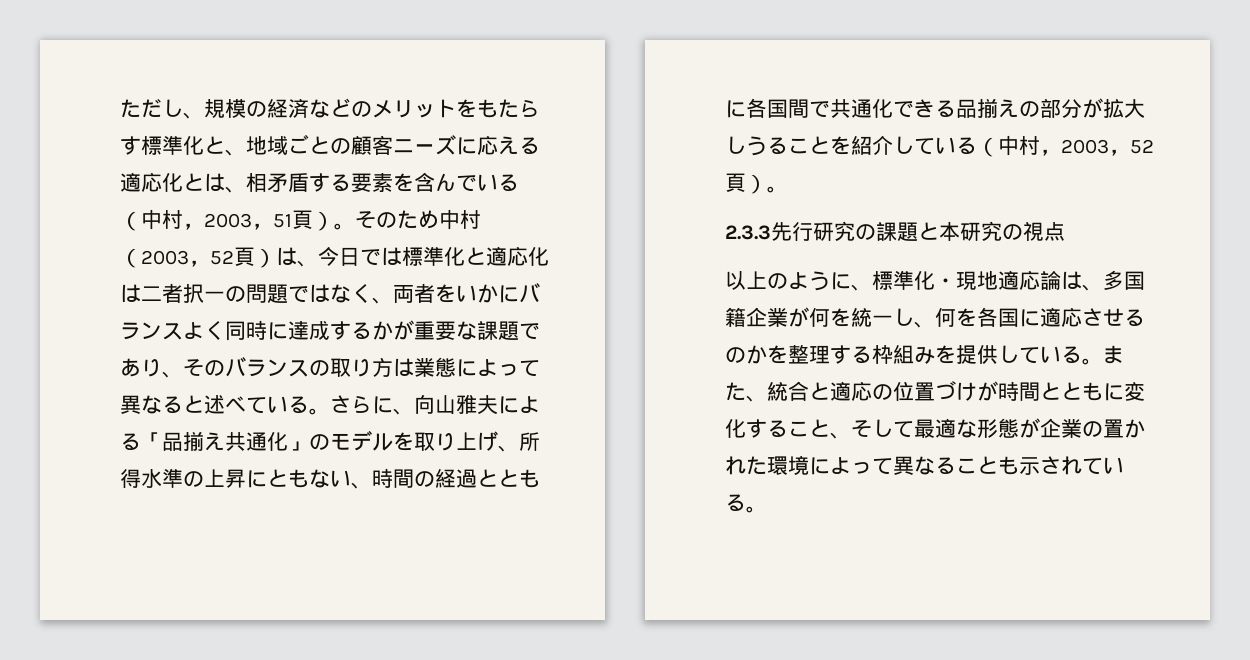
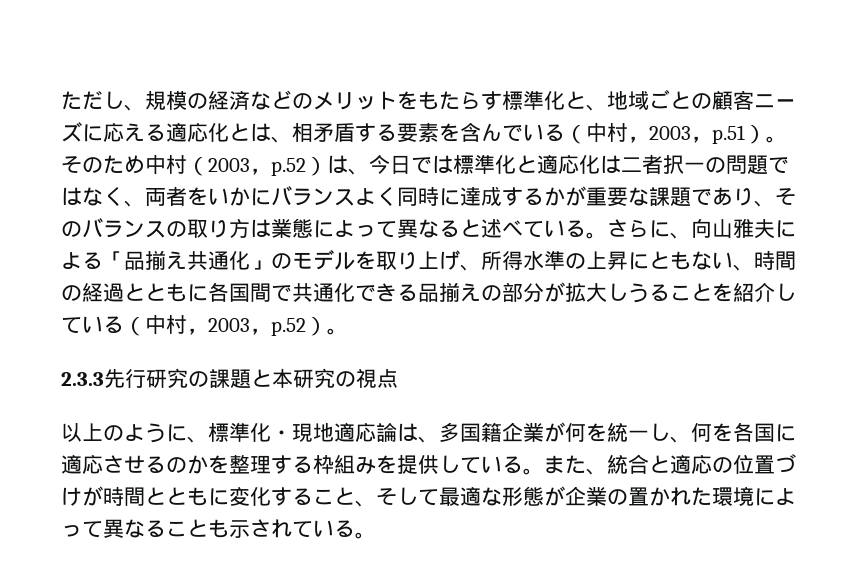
[273,210,313,229] 51頁 -> [712,125,745,144] p.51
[210,247,255,266] 52頁 -> [271,158,306,176] p.52
[1130,139,1154,154] [725,173,746,192] 52頁 -> [271,318,306,336] p.52

